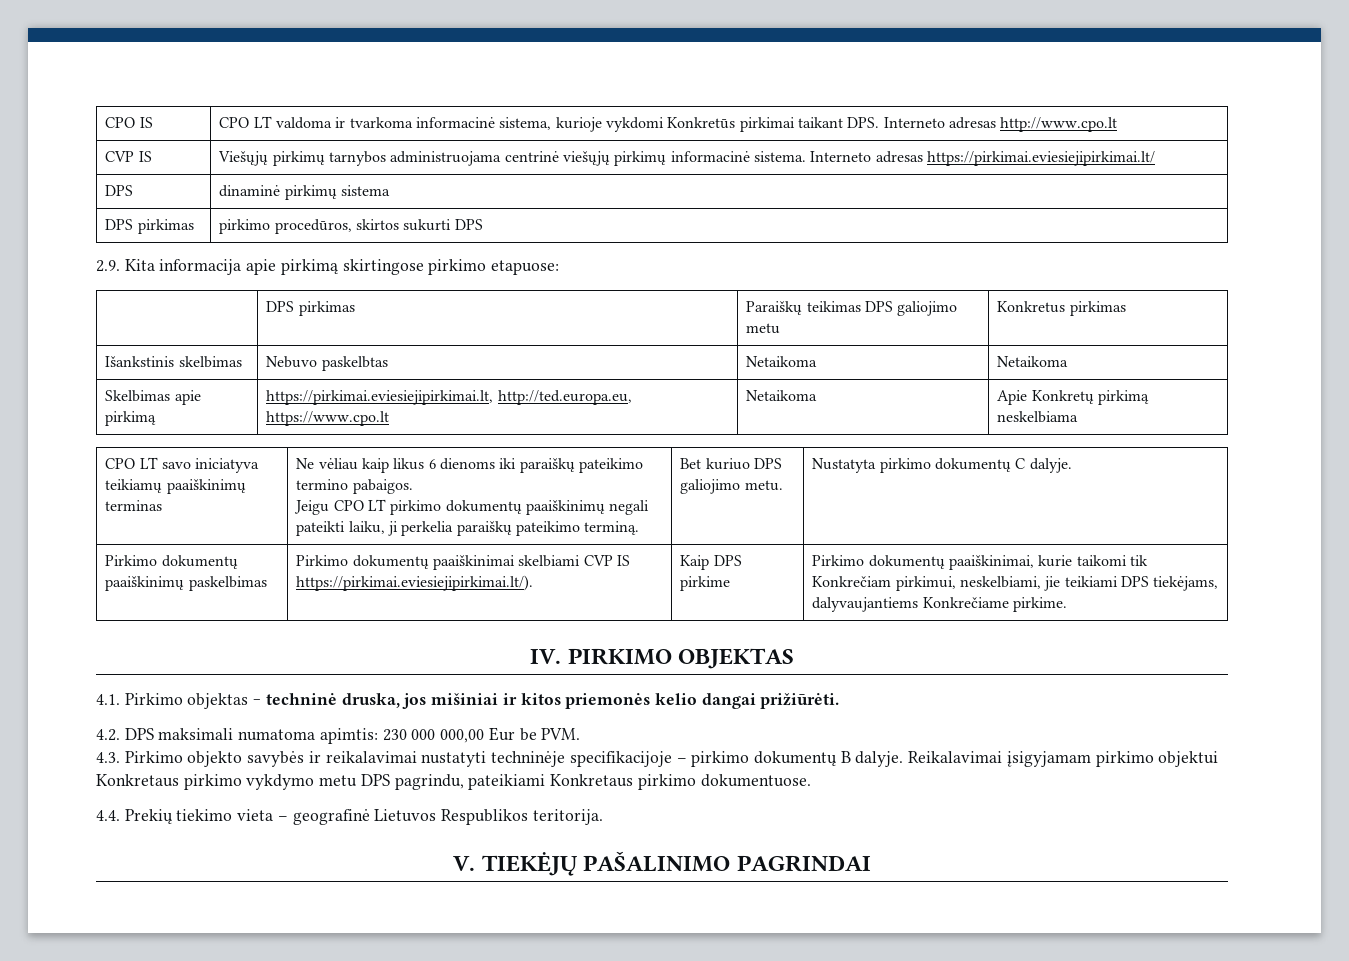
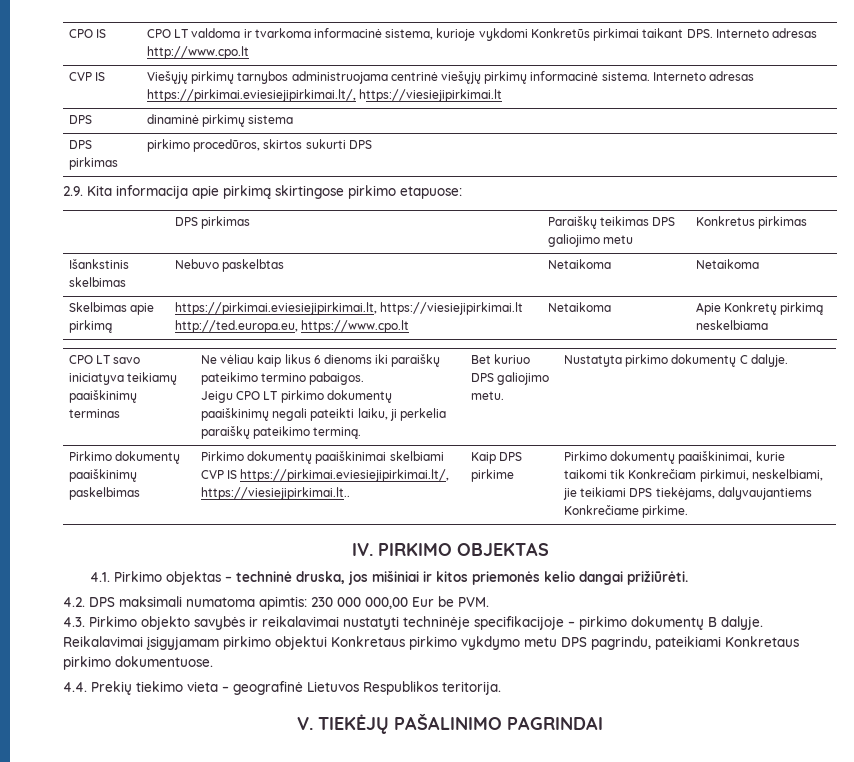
[926,151,1155,166] https://pirkimai.eviesiejipirkimai.lt/ -> [146,89,503,102] https://pirkimai.eviesiejipirkimai.lt/, https://viesiejipirkimai.lt
(494, 397) none -> [380,302,524,315] https://viesiejipirkimai.lt
[296,575,534,591] https://pirkimai.eviesiejipirkimai.lt/). -> [240,469,450,482] [200,487,350,500] https://pirkimai.eviesiejipirkimai.lt/, https://viesiejipirkimai.lt..

